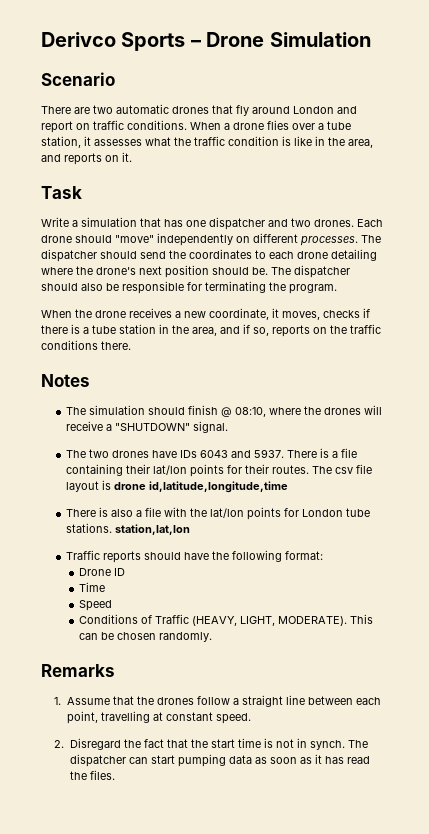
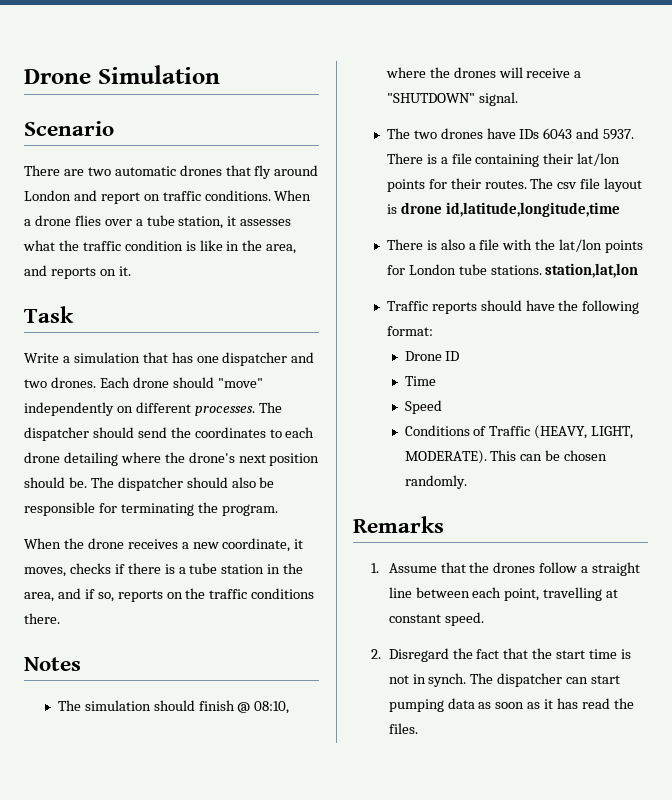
[41,32,201,51] Derivco Sports – -> (24, 76) none

